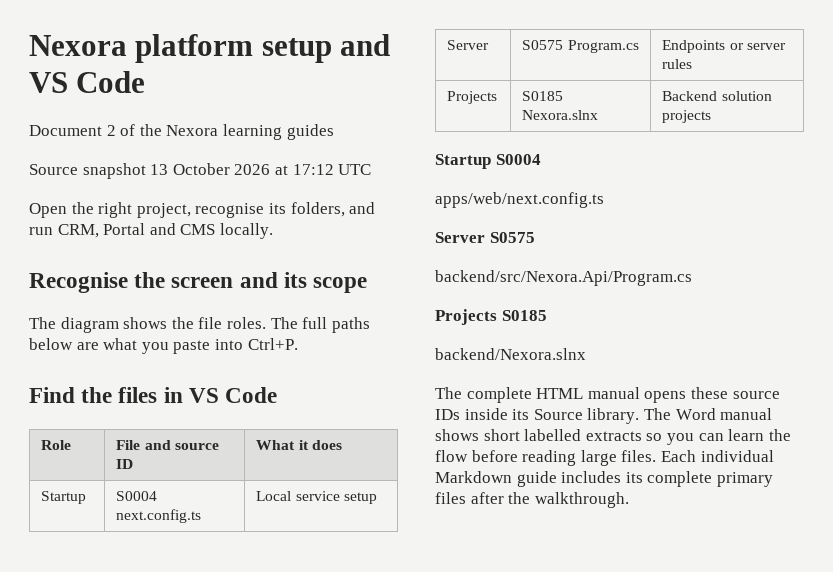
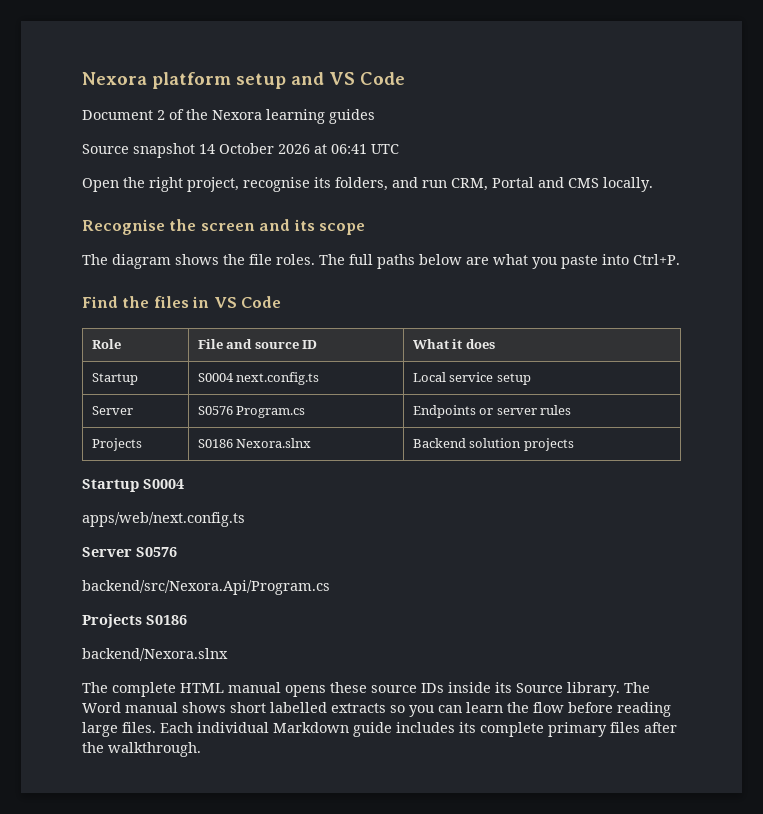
[150,164,169,175] 13 -> [199,144,215,154] 14
[292,164,334,175] 17:12 -> [331,144,367,154] 06:41
[522,40,564,50] S0575 -> [197,406,233,415] S0576
[522,91,564,101] S0185 -> [197,439,233,448] S0186
[489,232,535,243] S0575 -> [136,547,177,557] S0576
[501,310,547,321] S0185 -> [146,615,187,625] S0186

